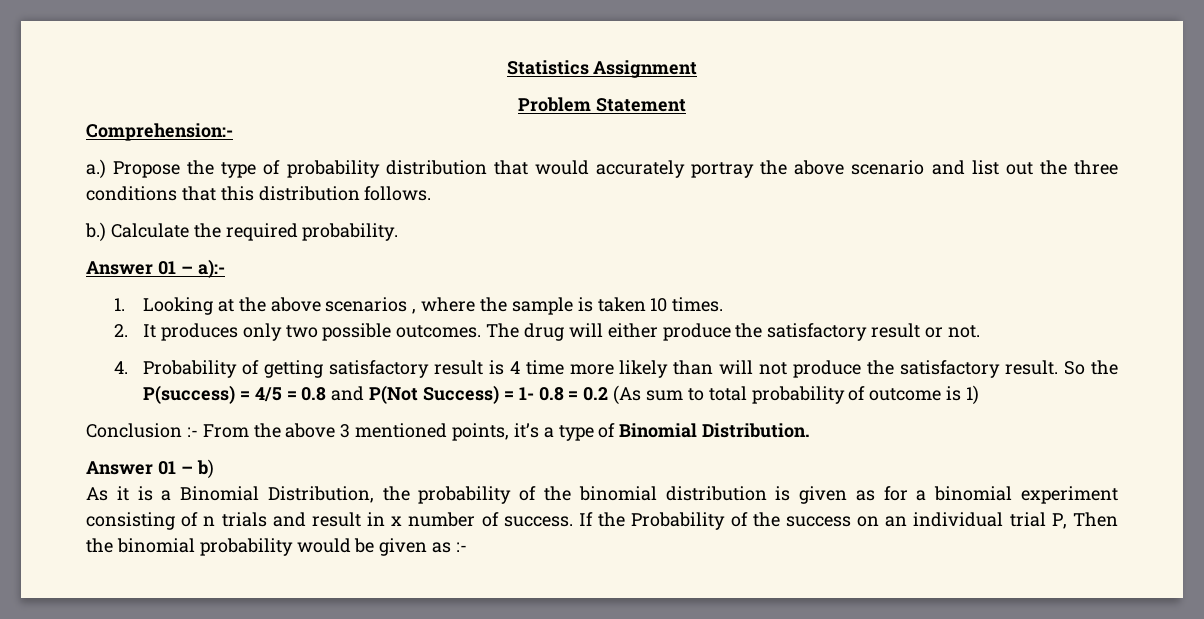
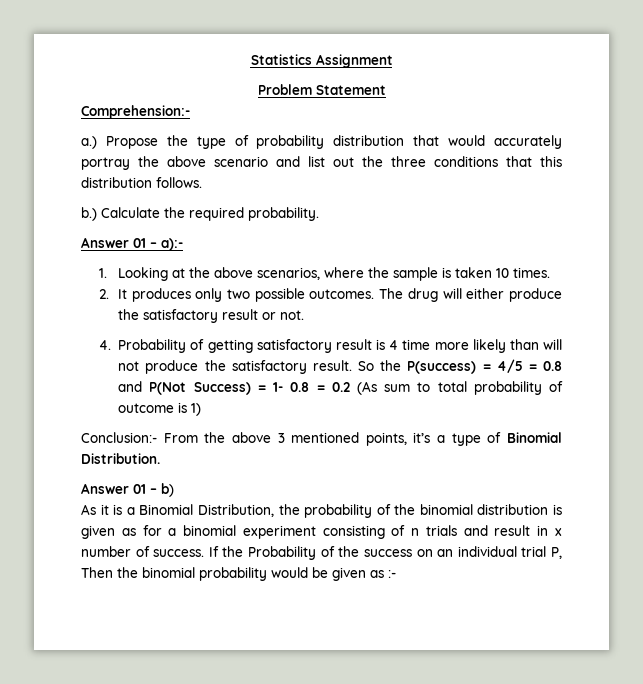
[325,297,417,314] scenarios , -> [256,267,320,280] scenarios,
[86,423,198,438] Conclusion :- -> [81,432,157,443] Conclusion:-

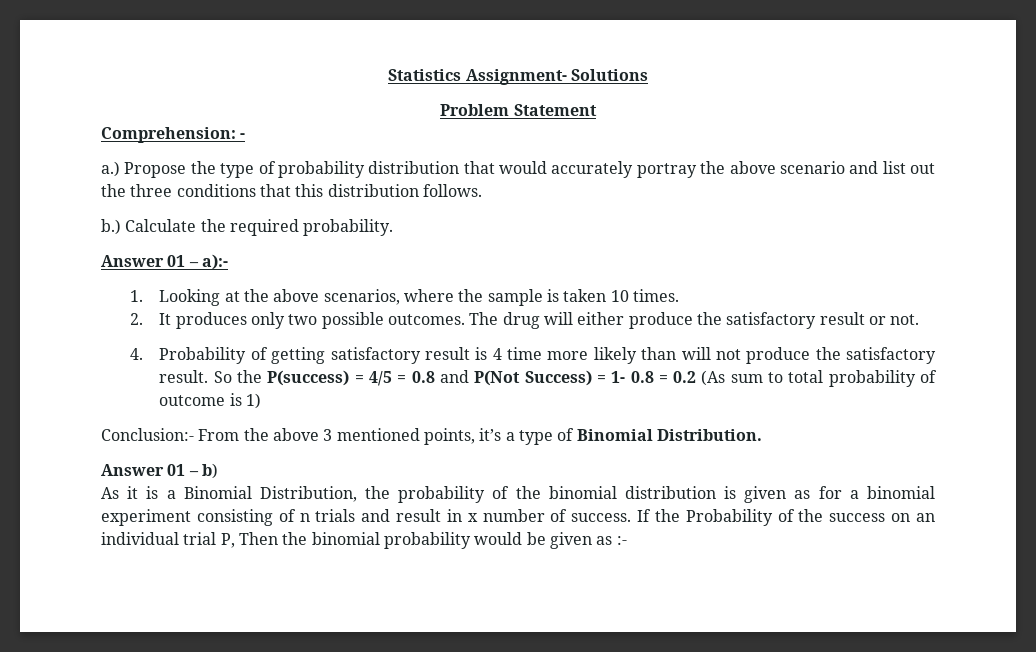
[315,54,393,68] Assignment -> [465,69,648,85] Assignment- Solutions
[81,105,190,119] Comprehension:- -> [101,127,246,143] Comprehension: -

